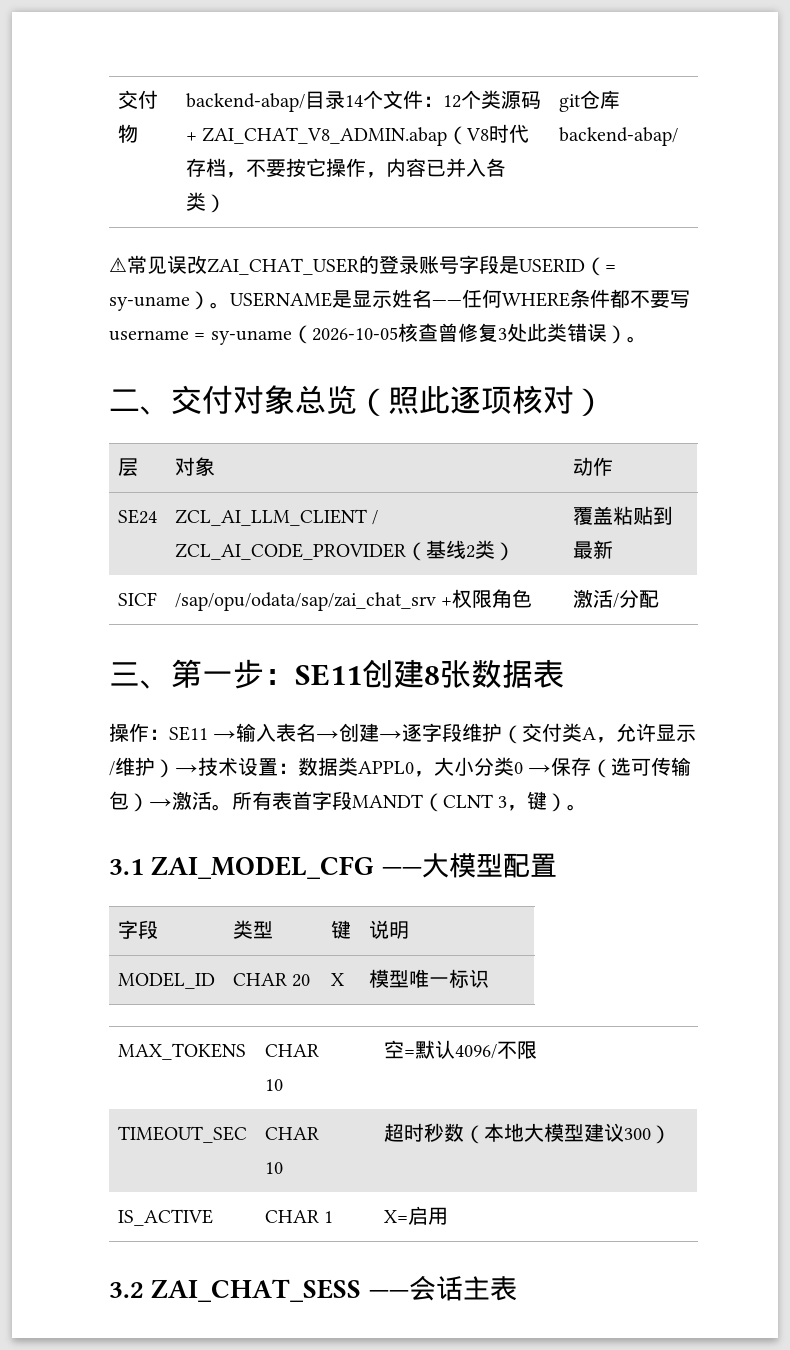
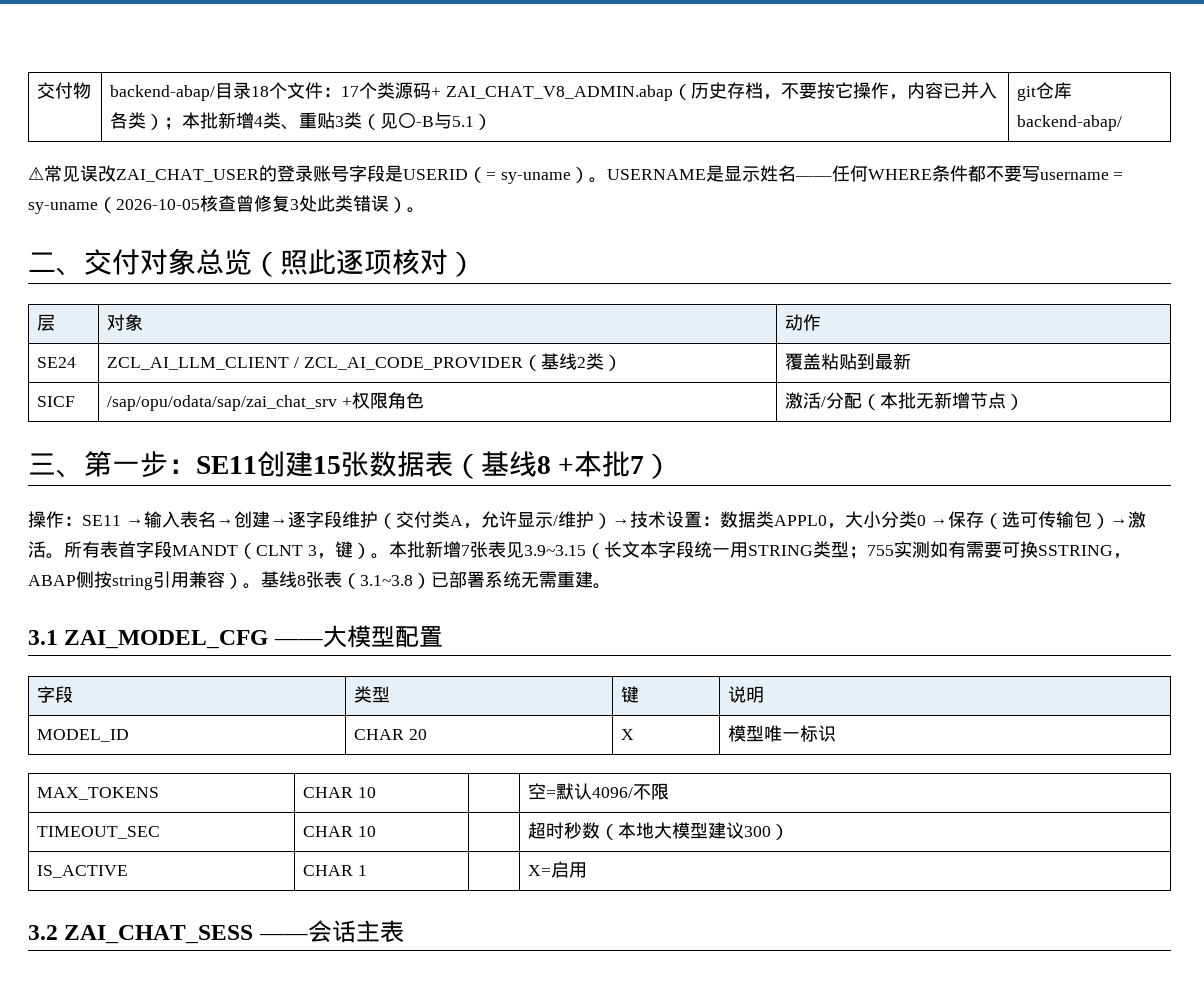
[344,95,363,107] 14 -> [251,86,270,97] 18
[442,95,461,108] 12 -> [341,86,360,97] 17
[466,124,530,143] V8时代 -> [690,82,727,99] 历史
(226, 203) none -> [164,112,493,130] ；本批新增4类、重贴3类（见〇-B与5.1）
(659, 599) none -> [862,392,1025,410] （本批无新增节点）
[424,666,440,685] 8 -> [313,456,341,474] 15
(564, 673) none -> [453,451,673,479] （基线8 +本批7）
(588, 807) none -> [388,541,1131,559] [28,571,611,590] 本批新增7张表见3.9~3.15（长文本字段统一用STRING类型；755实测如有需要可换SSTRING，ABAP侧按string引用兼容）。基线8张表（3.1~3.8）已部署系统无需重建。

